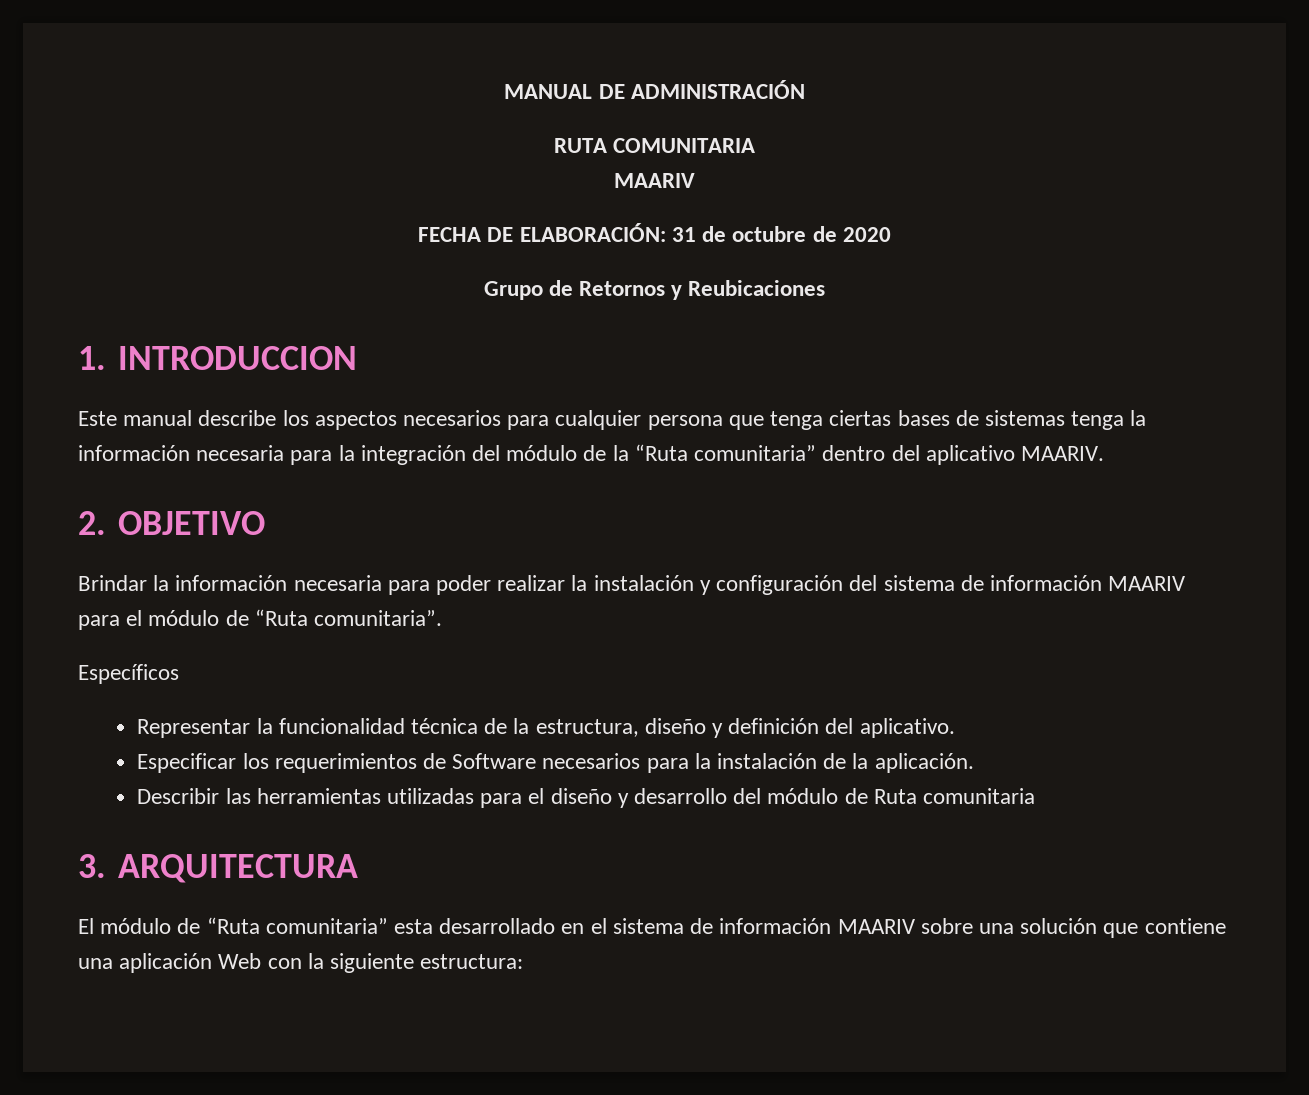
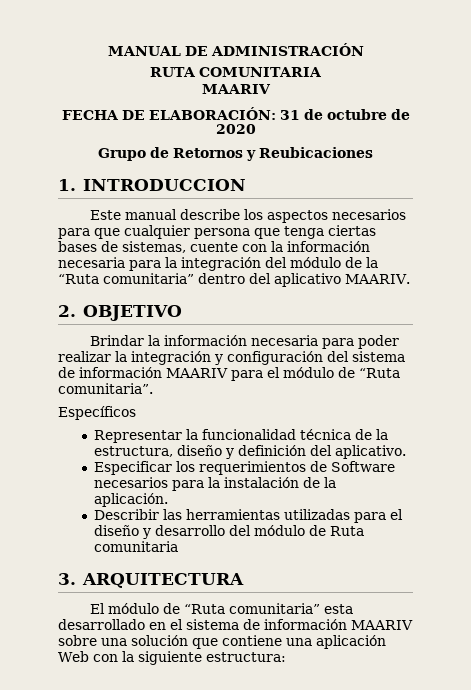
(550, 422) none -> [94,228,120,239] que
[984,410,1125,430] sistemas tenga -> [122,241,267,253] sistemas, cuente con
[593,575,694,591] instalación -> [131,351,211,365] integración

